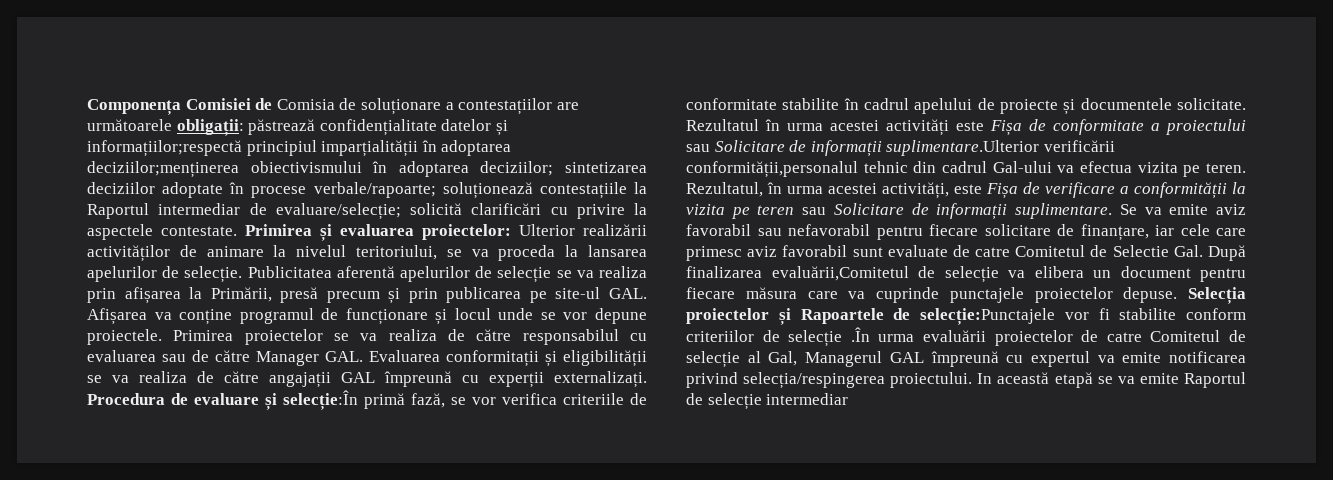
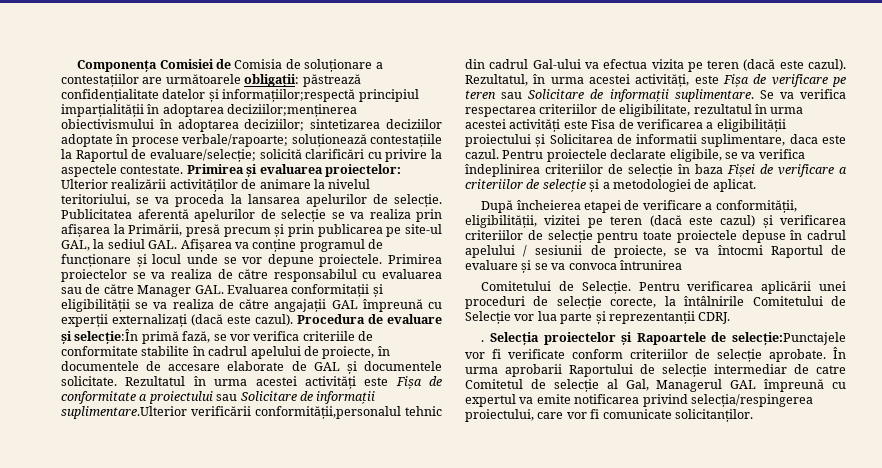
[158,203,241,215] intermediar -> (128, 155) none
(601, 293) none -> [61,239,145,251] GAL, la sediul
[554,371,647,388] externalizați. -> [112,314,293,327] externalizați (dacă este cazul).
[999,99,1058,114] proiecte -> [322,346,390,359] [61,361,340,371] proiecte, în documentele de accesare elaborate de GAL
[1206,163,1246,173] teren. -> [707,59,846,71] teren (dacă este cazul).
[1120,182,1246,199] [686,204,725,215] a conformității la vizita -> (828, 80) none
[1169,204,1246,215] [686,224,1246,241] [686,245,1246,261] [686,266,1246,283] [686,287,1178,303] emite aviz favorabil sau nefavorabil pentru fiecare solicitare de finanțare, iar cele care primesc aviz favorabil sunt evaluate de catre Comitetul de Selectie Gal. După finalizarea evaluării,Comitetul de selecție va elibera un document pentru fiecare măsura care va cuprinde punctajele proiectelor depuse. -> [800,89,846,99] [465,104,804,117] [465,119,786,132] [465,134,846,147] [465,149,805,162] [465,164,847,177] [465,179,756,192] [481,200,797,213] [465,215,846,228] [465,230,846,243] [465,245,846,258] [465,260,682,273] [481,281,846,294] [465,296,846,309] [465,311,731,324] [481,340,485,342] verifica respectarea criteriilor de eligibilitate, rezultatul în urma acestei activități este Fisa de verificarea a eligibilității proiectului și Solicitarea de informatii suplimentare, daca este cazul. Pentru proiectele declarate eligibile, se va verifica îndeplinirea criteriilor de selecție în baza Fișei de verificare a criteriilor de selecție și a metodologiei de aplicat. // După încheierea etapei de verificare a conformității, eligibilității, vizitei pe teren (dacă este cazul) și verificarea criteriilor de selecție pentru toate proiectele depuse în cadrul apelului / sesiunii de proiecte, se va întocmi Raportul de evaluare și se va convoca întrunirea // Comitetului de Selecție. Pentru verificarea aplicării unei proceduri de selecție corecte, la întâlnirile Comitetului de Selecție vor lua parte și reprezentanții CDRJ. // .
[1119,308,1177,320] stabilite -> [508,349,565,359] verificate
[850,327,1073,346] .În urma evaluării proiectelor -> [769,347,846,362] [465,364,787,377] aprobate. În urma aprobarii Raportului de selecție intermediar
[890,372,1246,388] [686,393,849,410] proiectului. In această etapă se va emite Raportul de selecție intermediar -> [465,409,753,422] proiectului, care vor fi comunicate solicitanților.

